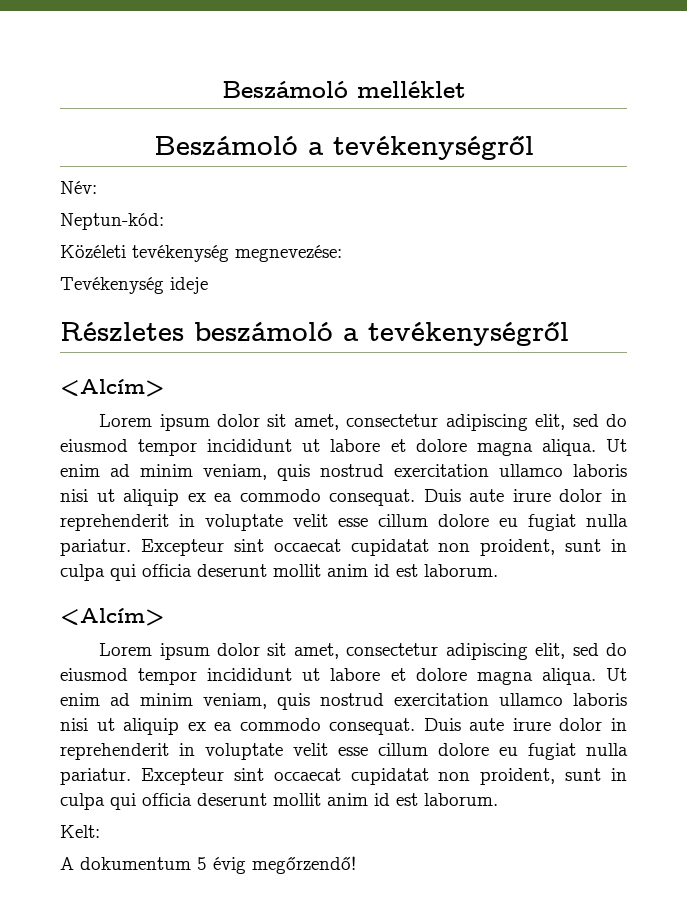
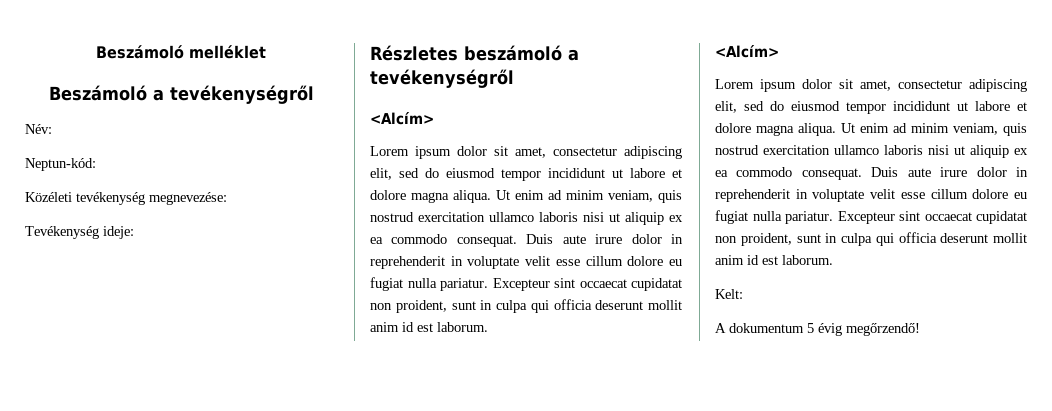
[170,277,208,294] ideje -> [103,226,134,239] ideje:

